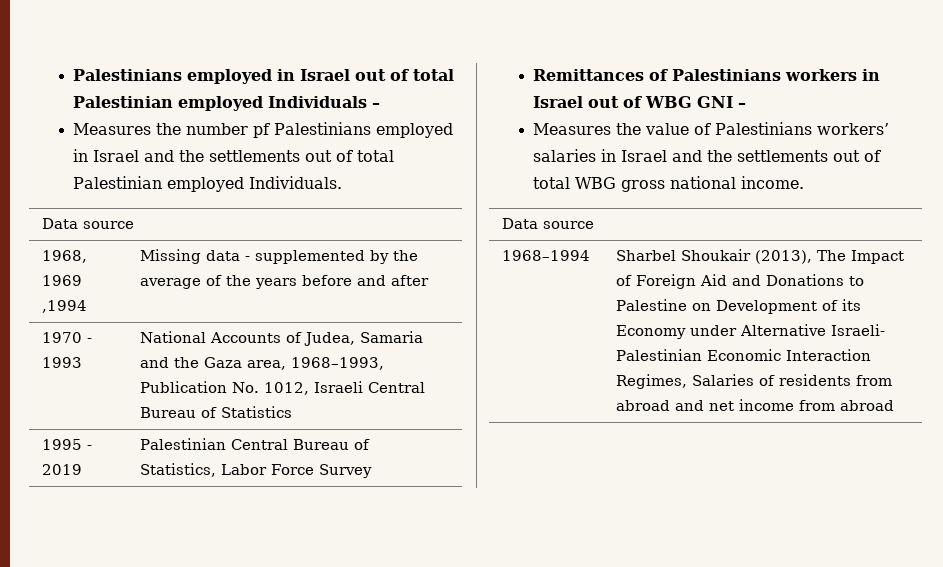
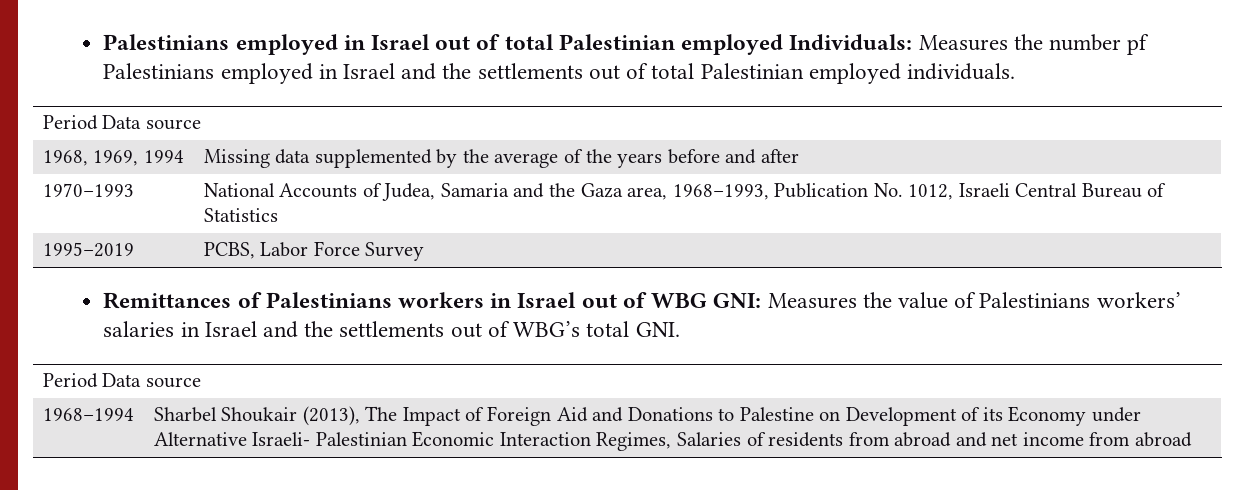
[268,96,381,108] Individuals – // -> [789,34,913,50] Individuals:
[249,176,343,189] Individuals. // -> [906,63,1015,80] [42,115,98,130] individuals. // Period
[41,275,82,286] [41,300,87,313] 1969 ,1994 -> [93,150,184,166] 1969, 1994
[244,256,250,261] - -> (311, 156) none
[41,332,92,343] [41,357,82,368] 1970 - 1993 -> [42,183,134,197] 1970–1993
[41,439,92,450] [41,464,82,475] [139,438,370,450] [139,463,216,477] 1995 - 2019 | Palestinian Central Bureau of Statistics, -> [42,242,134,257] [203,242,255,259] 1995–2019 | PCBS,
[697,96,747,108] GNI – // -> [713,293,762,308] GNI:
[533,176,805,192] total WBG gross national income. // -> [513,321,680,337] [42,373,98,388] WBG’s total GNI. // Period

